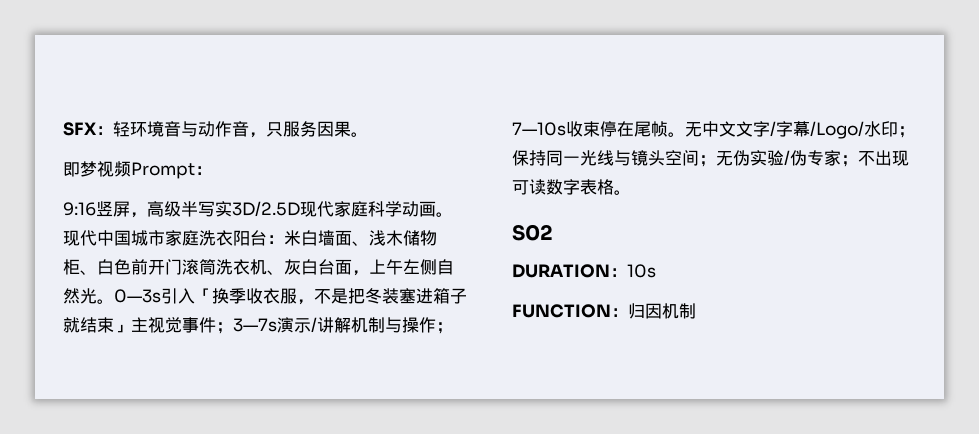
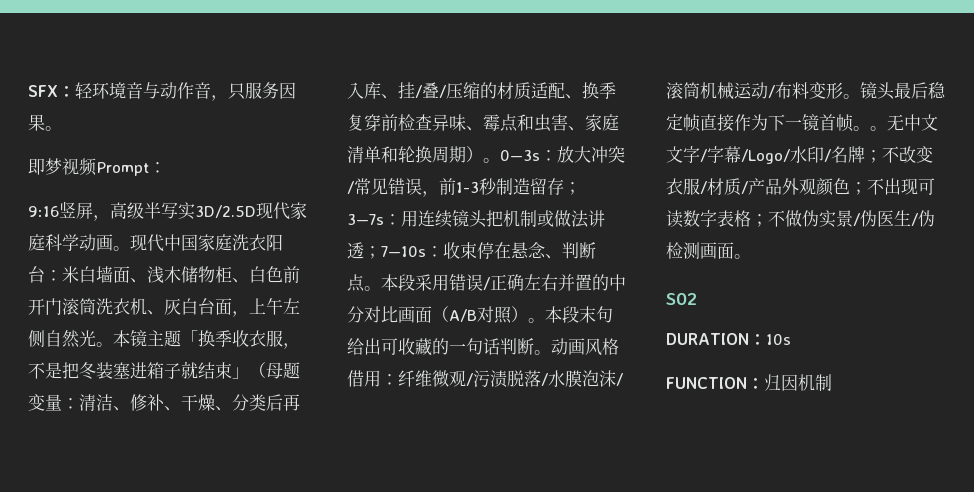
[131,230,165,246] 城市 -> (198, 242) none
[114,288,195,304] 0—3s引入 -> [113,329,181,347] 本镜主题
[131,317,453,334] [512,121,668,137] 主视觉事件；3—7s演示/讲解机制与操作；7—10s收束停在尾帧 -> [249,362,300,379] [28,394,300,411] [347,82,616,100] [347,114,619,132] [347,146,625,163] [347,178,581,197] [347,209,605,228] [347,242,596,259] [347,274,626,292] [347,306,613,324] [347,338,619,356] [347,370,623,388] [666,81,946,100] [666,113,870,132] （母题变量：清洁、修补、干燥、分类后再入库、挂/叠/压缩的材质适配、换季复穿前检查异味、霉点和虫害、家庭清单和轮换周期）。0—3s：放大冲突/常见错误，前1-3秒制造留存；3—7s：用连续镜头把机制或做法讲透；7—10s：收束停在悬念、判断点。本段采用错误/正确左右并置的中分对比画面（A/B对照）。本段末句给出可收藏的一句话判断。动画风格借用：纤维微观/污渍脱落/水膜泡沫/滚筒机械运动/布料变形。镜头最后稳定帧直接作为下一镜首帧。
[898,126,915,138] [512,150,841,167] ；保持同一光线与镜头空间；无伪实验/伪专家 -> [824,146,933,163] [666,178,850,196] /名牌；不改变衣服/材质/产品外观颜色
(614, 187) none -> [751,210,935,228] [666,242,734,259] ；不做伪实景/伪医生/伪检测画面

